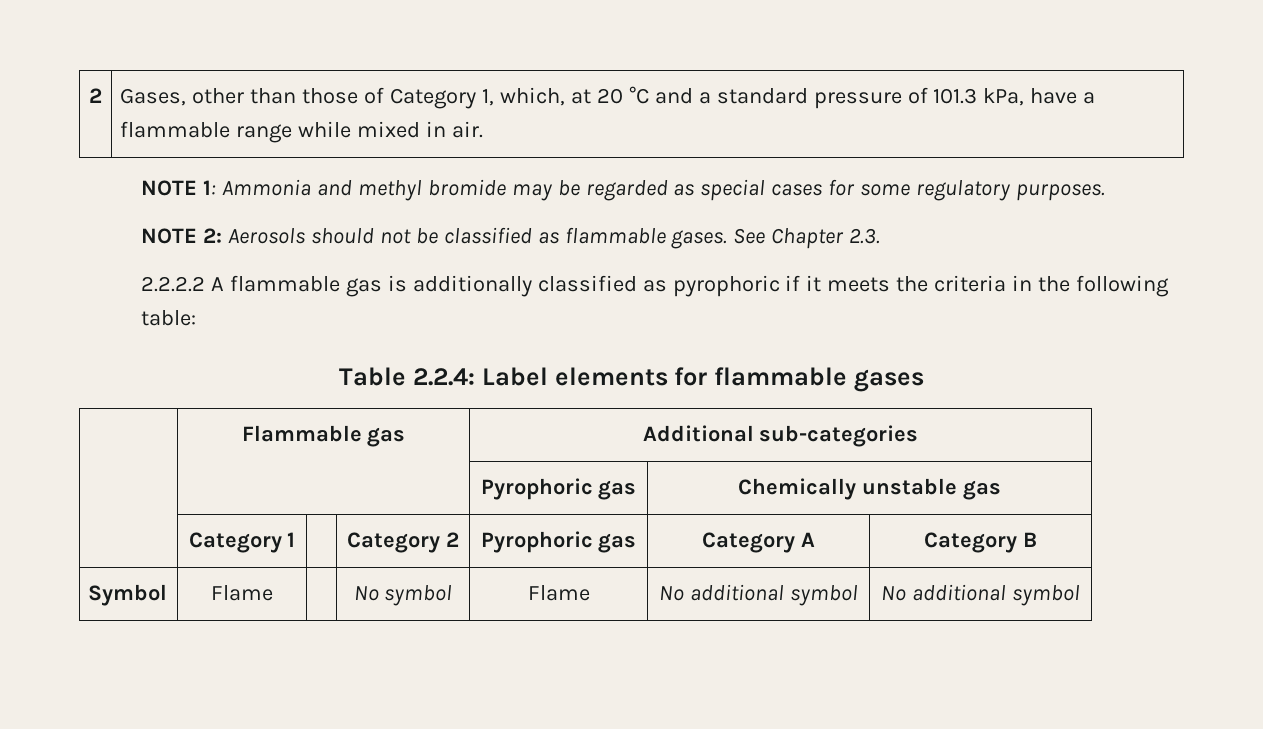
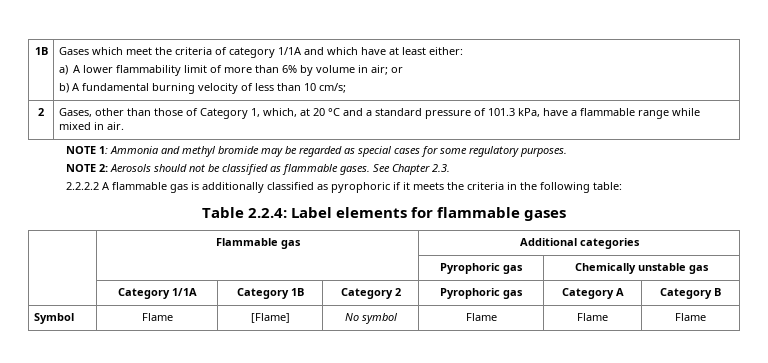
(89, 95) none -> [34,47,48,55] [58,47,463,58] [58,65,404,76] [58,83,346,94] 1B | Gases which meet the criteria of category 1/1A and which have at least either: // a) A lower flammability limit of more than 6% by volume in air; or // b) A fundamental burning velocity of less than 10 cm/s; //
[759,425,919,447] sub-categories -> [579,238,640,249] categories
[287,532,296,547] 1 | -> [171,288,197,296] [236,288,304,299] 1/1A | Category 1B
(273, 593) none -> [250,313,290,323] [Flame]
[659,584,858,606] [881,584,1080,606] No additional symbol | No additional symbol -> [577,313,608,321] [675,313,706,321] Flame | Flame

